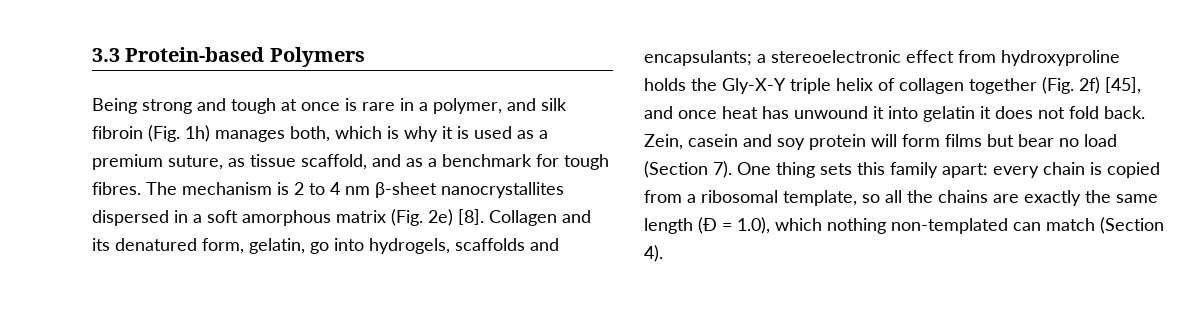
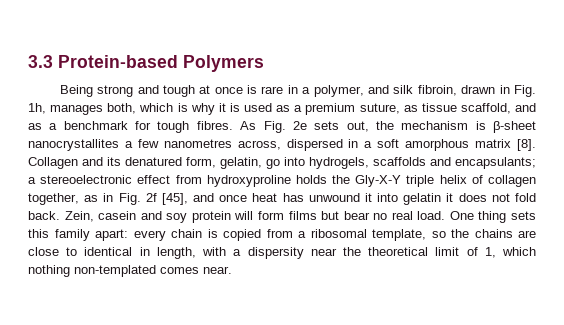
[92,125,210,142] fibroin (Fig. 1h) -> [417,85,536,97] [28,103,46,114] fibroin, drawn in Fig. 1h,
[146,182,564,198] The mechanism is 2 to 4 nm β-sheet nanocrystallites -> [240,121,536,133] [28,139,281,151] As Fig. 2e sets out, the mechanism is β-sheet nanocrystallites a few nanometres across,
[391,209,453,226] (Fig. 2e) -> (512, 143) none
[969,77,1100,94] together (Fig. 2f) -> [28,193,157,205] together, as in Fig. 2f
[1084,134,1117,147] [644,161,732,178] load (Section 7). -> [391,211,446,220] real load.
[885,190,902,203] all -> (446, 234) none
[1024,190,1158,206] [644,217,1164,234] [644,245,663,262] exactly the same length (Đ = 1.0), which nothing non-templated can match (Section 4). -> [28,247,536,259] [28,265,232,277] close to identical in length, with a dispersity near the theoretical limit of 1, which nothing non-templated comes near.

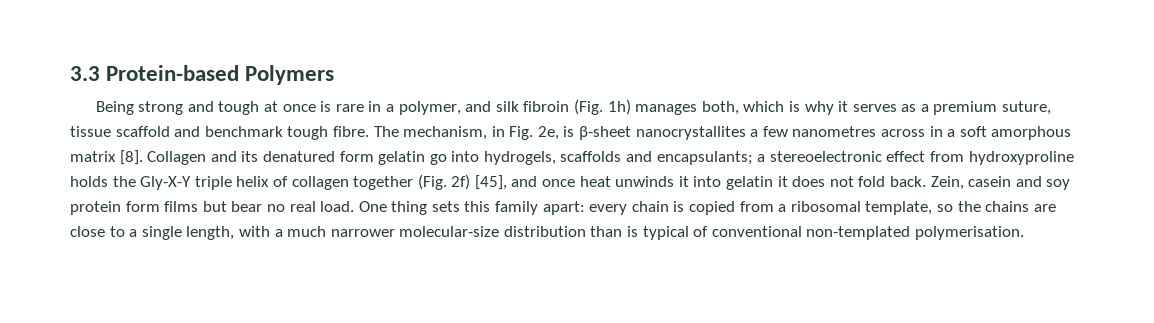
[417,85,536,97] [28,103,46,114] fibroin, drawn in Fig. 1h, -> [523,99,631,115] fibroin (Fig. 1h)
[229,103,272,112] is used -> [852,104,897,112] serves
[403,103,536,114] [28,121,469,133] as tissue scaffold, and as a benchmark for tough fibres. As Fig. 2e sets out, the mechanism -> [70,126,559,140] tissue scaffold and benchmark tough fibre. The mechanism, in Fig. 2e,
[237,139,343,151] across, dispersed -> [881,129,926,137] across
[186,157,262,169] form, gelatin, -> [339,151,426,165] form gelatin
[28,193,157,205] together, as in Fig. 2f -> [353,174,471,190] together (Fig. 2f)
[282,193,360,202] has unwound -> [615,176,675,187] unwinds
[234,211,254,220] will -> (121, 208) none
[84,247,150,256] identical in -> [129,226,182,240] a single
[247,247,536,259] [28,265,232,277] dispersity near the theoretical limit of 1, which nothing non-templated comes near. -> [287,226,1025,240] much narrower molecular-size distribution than is typical of conventional non-templated polymerisation.

